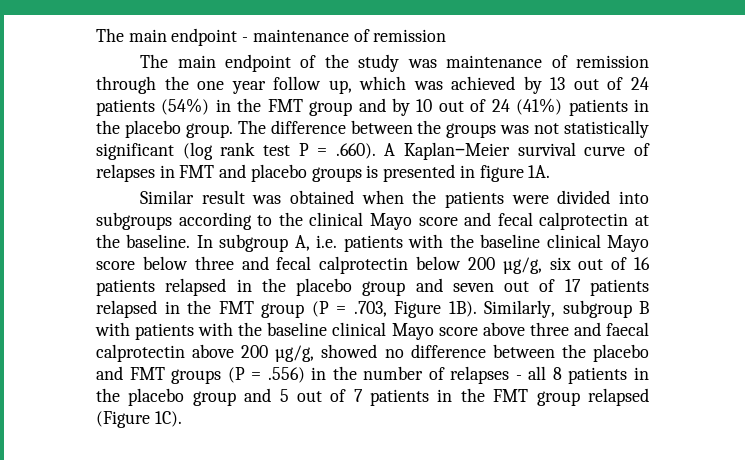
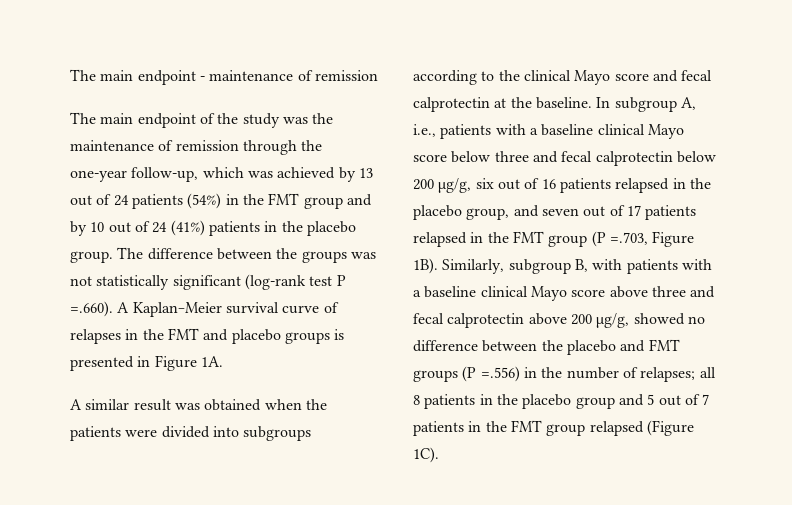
(437, 63) none -> [312,113,334,124] the
[197,76,352,94] one year follow up, -> [70,167,199,182] one-year follow-up,
[182,142,376,160] (log rank test P = .660). -> [244,274,346,290] [70,301,113,317] (log-rank test P =.660).
(175, 171) none -> [142,329,164,340] the
[479,165,524,182] figure -> [154,355,197,371] Figure
[140,190,195,204] Similar -> [70,399,130,410] A similar
[316,234,474,252] i.e. patients with the -> [413,124,538,139] i.e., patients with a
[362,281,406,296] group -> [466,208,510,220] group,
[336,301,387,317] = .703, -> [609,232,648,245] =.703,
[639,301,649,314] B -> [574,259,588,272] B,
[238,322,263,336] the -> [413,290,421,297] a
[605,322,649,336] faecal -> [413,313,444,324] fecal
[251,367,305,383] = .556) -> [480,366,520,382] =.556)
[450,366,522,384] relapses - -> [640,367,696,382] relapses;

